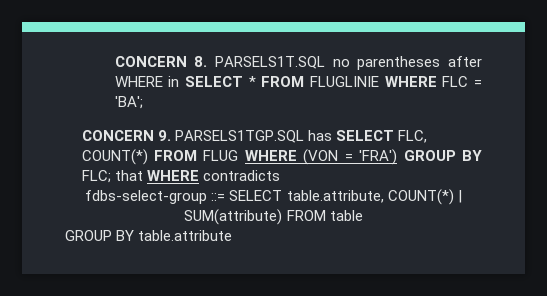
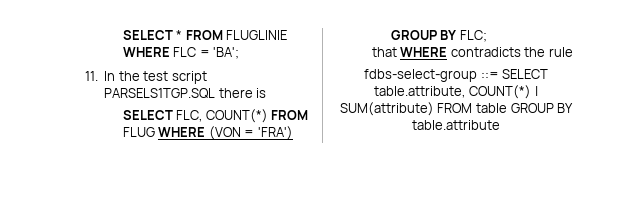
[114,56,483,70] [114,76,180,87] CONCERN 8. PARSELS1T.SQL no parentheses after WHERE in -> (122, 35) none
[81,130,332,143] CONCERN 9. PARSELS1TGP.SQL has -> [84,71,207,84] [104,88,267,99] 11. In the test script PARSELS1TGP.SQL there is //
(111, 176) none -> (487, 36) //
(280, 175) none -> [524,47,573,57] the rule
(363, 215) // -> (507, 108) none

